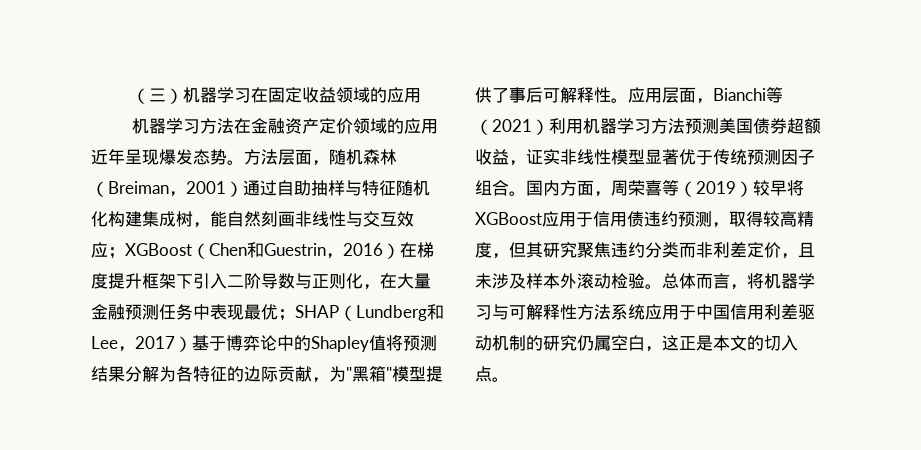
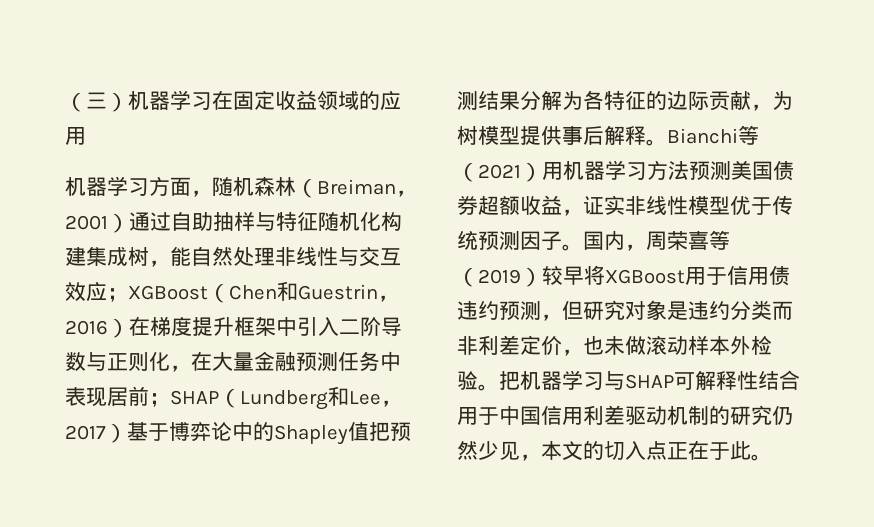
[217,118,439,134] [91,148,295,165] 法在金融资产定价领域的应用近年呈现爆发态势。方法层 -> (170, 186) none
[261,211,295,227] 刻画 -> [233,246,275,266] 处理
[176,274,193,289] 下 -> [276,316,297,337] 中
[244,304,278,320] 最优 -> [107,386,149,407] 居前
[386,335,403,351] 将 -> [369,422,390,441] 把
[346,366,443,382] [475,87,713,104] "黑箱"模型提供了事后可解释性。应用层面， -> [457,125,667,146] 树模型提供事后解释。
[549,118,566,134] 利 -> (542, 172) none
[645,149,679,165] 显著 -> (730, 205) none
[475,180,594,196] 组合。国内方面 -> [562,230,625,251] 。国内
[542,211,559,227] 应 -> (685, 276) none
[729,211,814,227] [475,242,611,259] 取得较高精度，但其研究聚焦 -> [562,300,688,320] 但研究对象是
[798,242,815,258] [475,273,764,290] 且未涉及样本外滚动检验。总体而言，将 -> [583,335,772,355] [457,371,520,391] 也未做滚动样本外检验。把
[509,304,662,320] 可解释性方法系统应 -> [625,370,800,390] SHAP可解释性结合
[594,335,713,352] 属空白，这正是 -> [457,441,541,461] 然少见，
(492, 374) none -> [667,440,751,460] 正在于此

